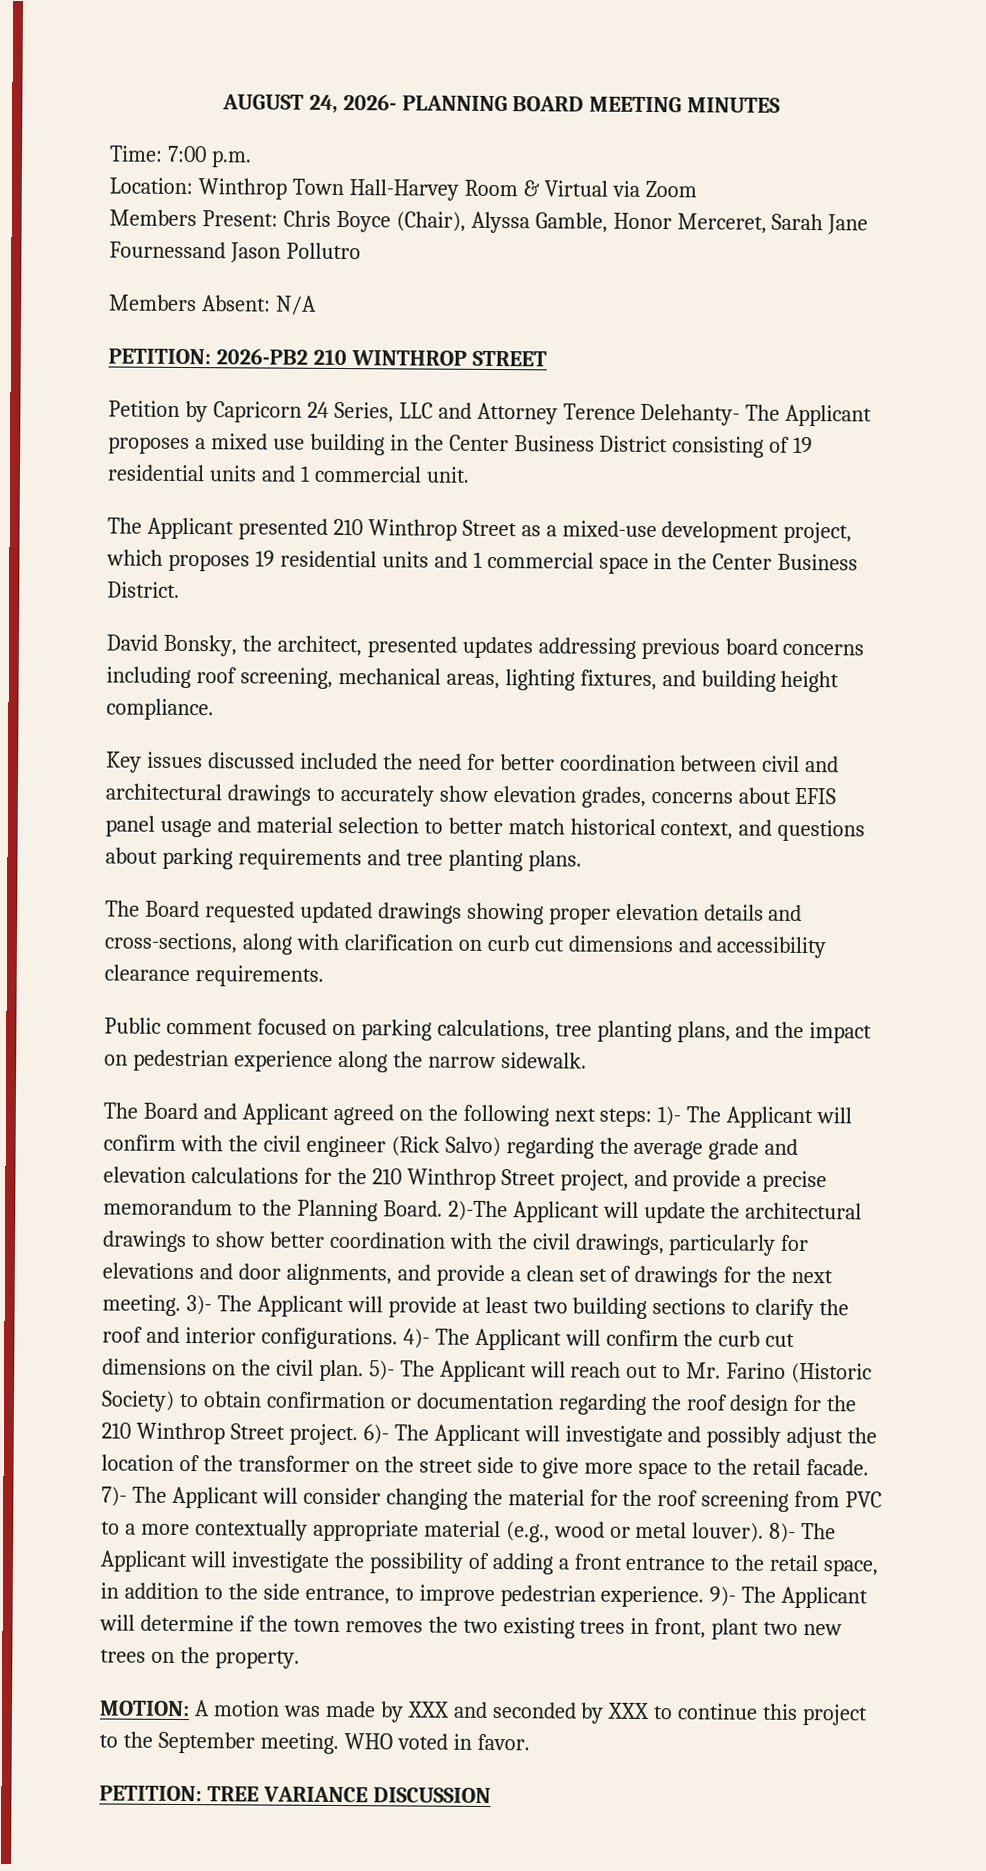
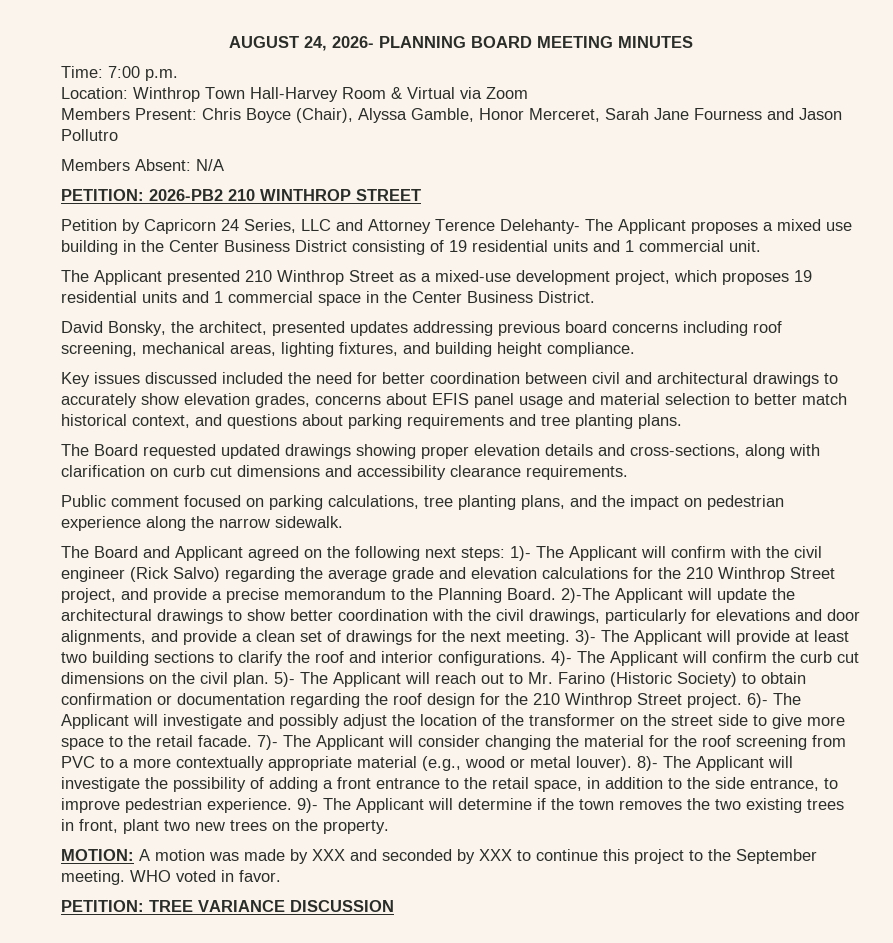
[109,241,226,259] Fournessand -> [694,108,794,120] Fourness and

